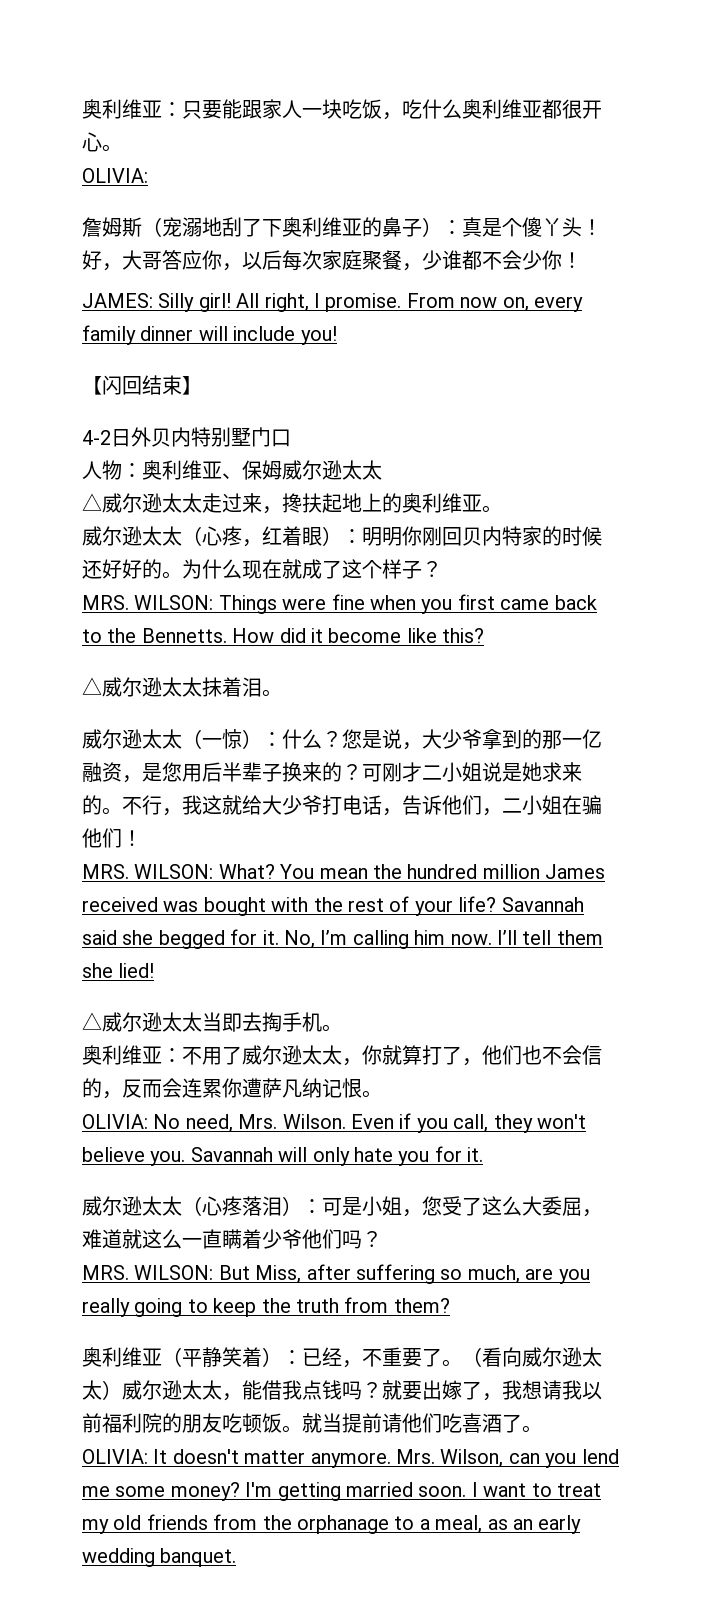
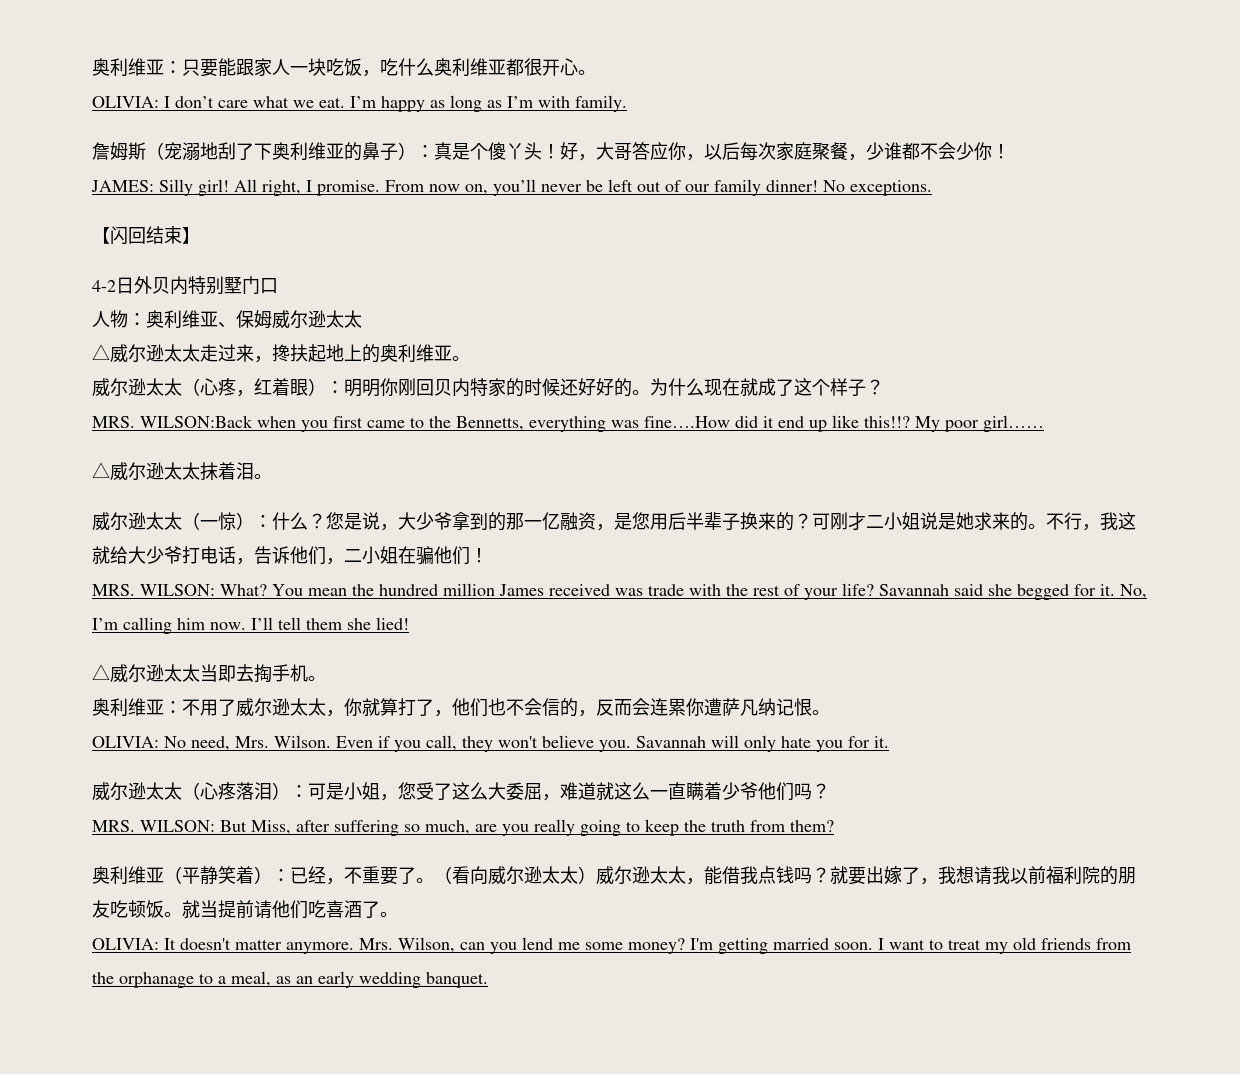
(148, 175) none -> [164,95,627,112] I don’t care what we eat. I’m happy as long as I’m with family.
[534,296,583,312] [82,325,337,345] every family dinner will include you! -> [493,179,932,196] you’ll never be left out of our family dinner! No exceptions.
[134,594,365,614] WILSON: Things were fine -> [140,415,253,428] WILSON:Back
[554,595,597,610] back -> (405, 424) none
[141,628,485,643] Bennetts. How did it become like this? -> [456,415,1044,432] Bennetts, everything was fine….How did it end up like this!!? My poor girl……
[203,897,266,916] bought -> [648,584,684,596] trade

